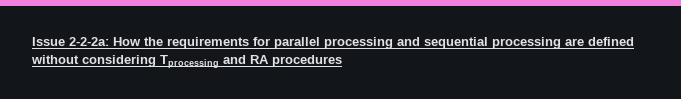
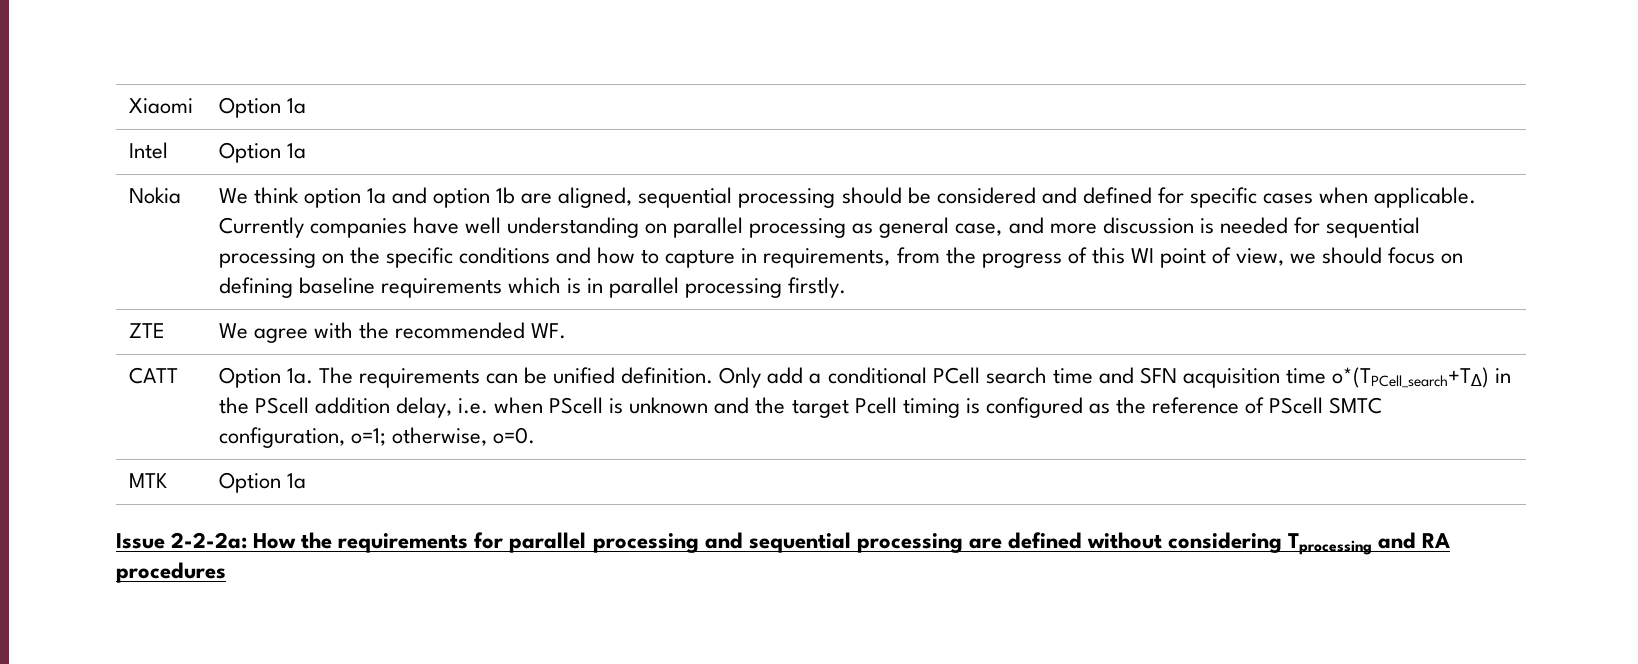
(32, 41) none -> [128,98,193,114] [218,97,306,118] [128,142,168,159] [218,142,306,163] [128,187,181,204] [218,187,1477,208] [218,217,1420,238] [218,247,1464,268] [218,277,847,298] [128,323,165,338] [218,322,567,343] [128,367,178,384] [218,367,1512,388] [218,397,1383,418] [218,427,535,448] [128,473,167,488] [218,472,306,493] Xiaomi | Option 1a // Intel | Option 1a // Nokia | We think option 1a and option 1b are aligned, sequential processing should be considered and defined for specific cases when applicable. Currently companies have well understanding on parallel processing as general case, and more discussion is needed for sequential processing on the specific conditions and how to capture in requirements, from the progress of this WI point of view, we should focus on defining baseline requirements which is in parallel processing firstly. // ZTE | We agree with the recommended WF. // CATT | Option 1a. The requirements can be unified definition. Only add a conditional PCell search time and SFN acquisition time o*(TPCell_search+T∆) in the PScell addition delay, i.e. when PScell is unknown and the target Pcell timing is configured as the reference of PScell SMTC configuration, o=1; otherwise, o=0. // MTK | Option 1a //

